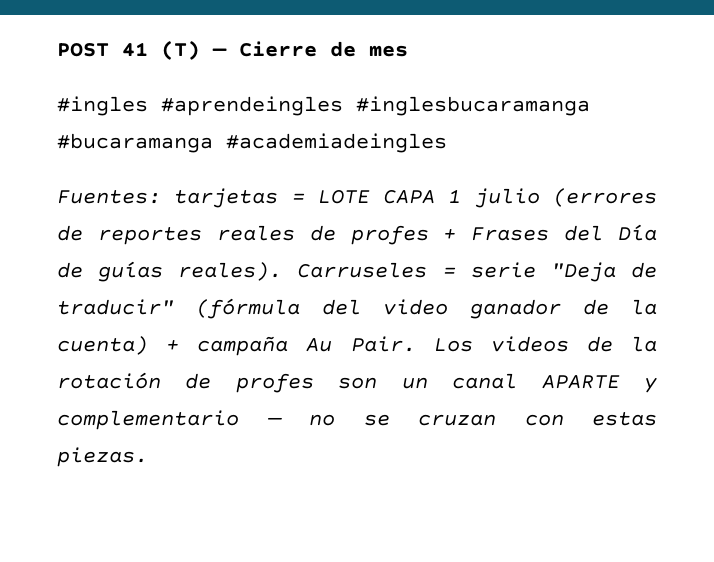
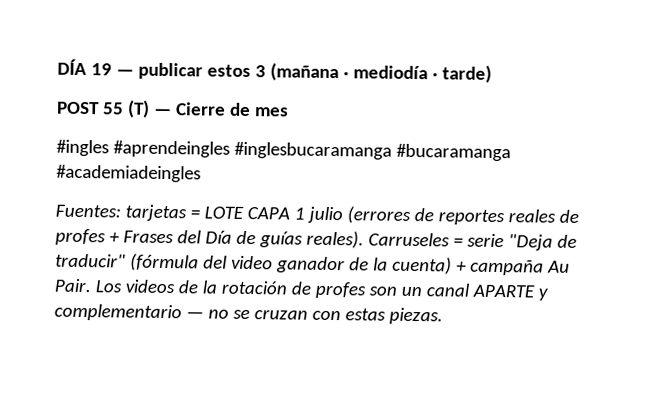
[57,42,148,57] POST 41 -> [57,58,492,83] [57,101,124,115] DÍA 19 — publicar estos 3 (mañana · mediodía · tarde) // POST 55

